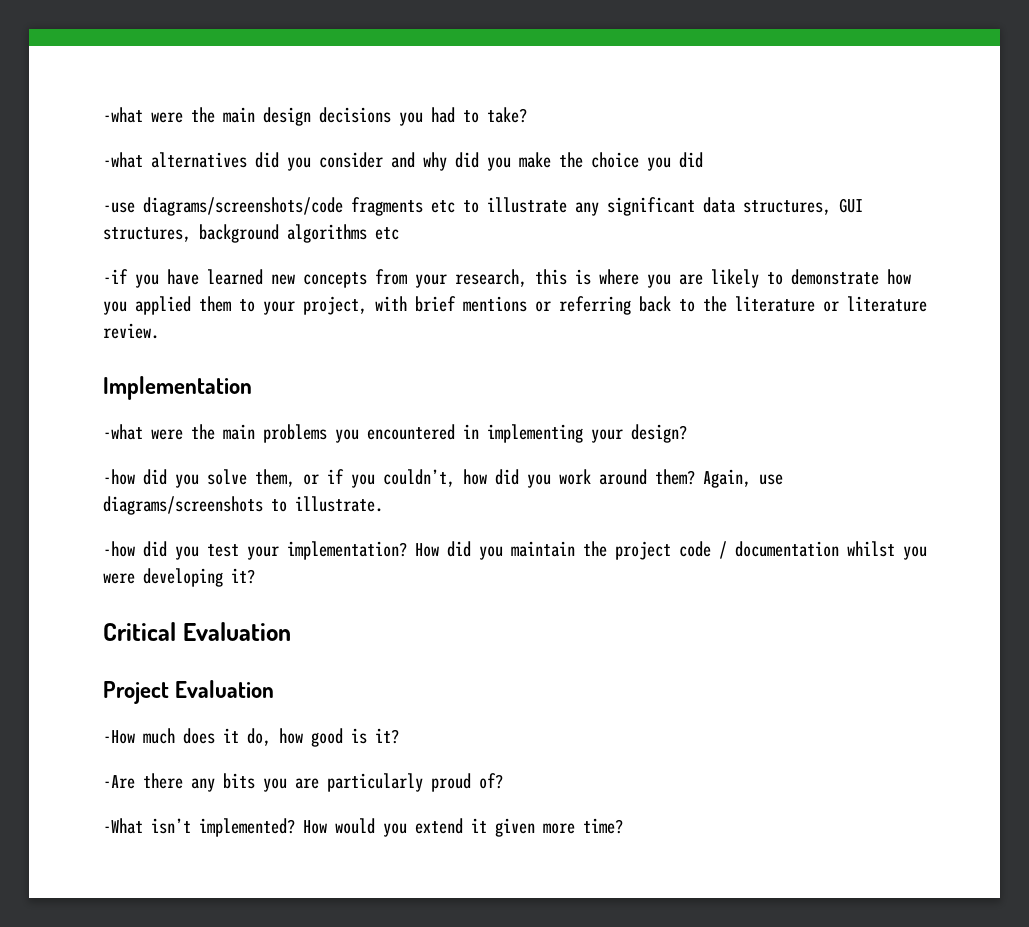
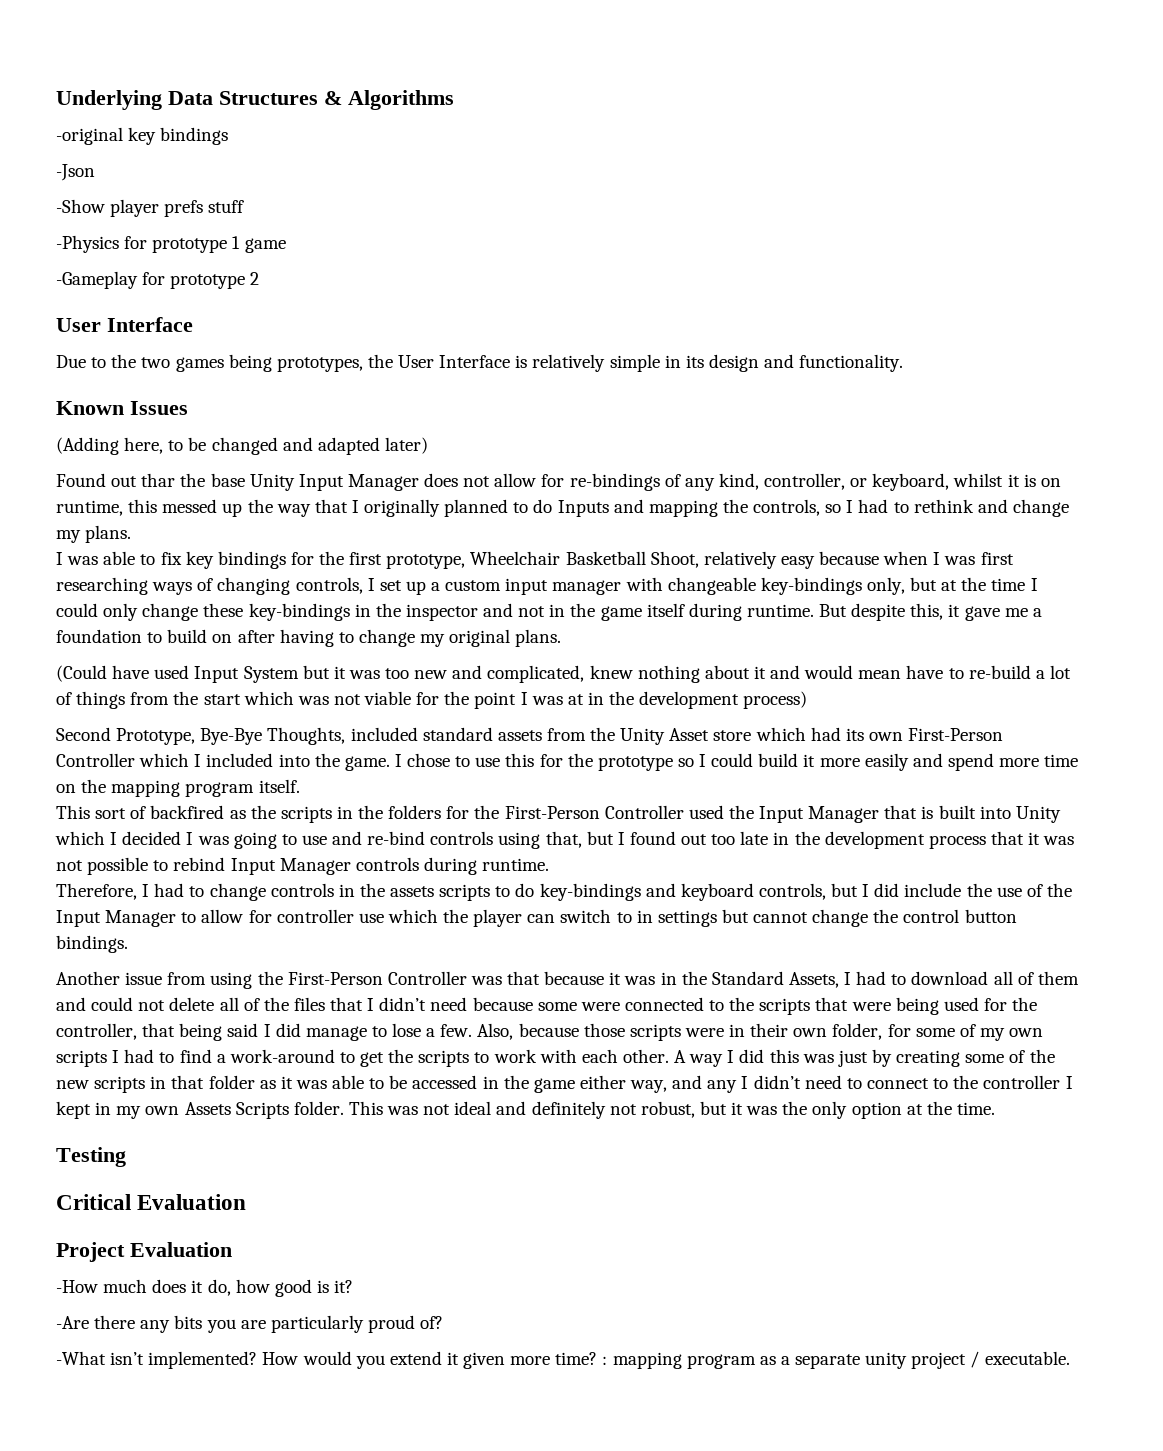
[103,107,527,126] [103,152,703,171] [103,197,863,216] [103,224,399,243] [103,269,911,288] [103,296,927,315] [103,323,159,339] [103,376,252,400] [103,424,687,443] [103,469,783,488] [103,496,383,515] [103,541,927,560] [103,568,255,587] -what were the main design decisions you had to take? // -what alternatives did you consider and why did you make the choice you did // -use diagrams/screenshots/code fragments etc to illustrate any significant data structures, GUI structures, background algorithms etc // -if you have learned new concepts from your research, this is where you are likely to demonstrate how you applied them to your project, with brief mentions or referring back to the literature or literature review. // Implementation // -what were the main problems you encountered in implementing your design? // -how did you solve them, or if you couldn’t, how did you work around them? Again, use diagrams/screenshots to illustrate. // -how did you test your implementation? How did you maintain the project code / documentation whilst you were developing it? -> [56,90,454,110] [56,127,229,145] [56,164,95,181] [56,199,245,217] [56,235,286,253] [56,271,260,289] [56,317,193,332] [56,354,904,372] [56,401,188,415] [56,437,428,455] [56,473,1061,491] [56,499,1069,517] [56,525,132,543] [56,551,1014,569] [56,577,1038,595] [56,603,1042,621] [56,629,562,647] [56,665,1071,683] [56,691,808,709] [56,727,1004,745] [56,753,1079,771] [56,779,300,797] [56,805,1061,823] [55,831,1075,849] [56,857,550,875] [56,883,1072,901] [56,909,1017,927] [56,935,128,953] [56,971,1079,989] [56,997,1038,1015] [56,1023,1044,1041] [56,1049,1055,1067] [56,1075,1073,1093] [56,1101,995,1119] [56,1147,126,1167] Underlying Data Structures & Algorithms // -original key bindings // -Json // -Show player prefs stuff // -Physics for prototype 1 game // -Gameplay for prototype 2 // User Interface // Due to the two games being prototypes, the User Interface is relatively simple in its design and functionality. // Known Issues // (Adding here, to be changed and adapted later) // Found out thar the base Unity Input Manager does not allow for re-bindings of any kind, controller, or keyboard, whilst it is on runtime, this messed up the way that I originally planned to do Inputs and mapping the controls, so I had to rethink and change my plans. // I was able to fix key bindings for the first prototype, Wheelchair Basketball Shoot, relatively easy because when I was first researching ways of changing controls, I set up a custom input manager with changeable key-bindings only, but at the time I could only change these key-bindings in the inspector and not in the game itself during runtime. But despite this, it gave me a foundation to build on after having to change my original plans. // (Could have used Input System but it was too new and complicated, knew nothing about it and would mean have to re-build a lot of things from the start which was not viable for the point I was at in the development process) // Second Prototype, Bye-Bye Thoughts, included standard assets from the Unity Asset store which had its own First-Person Controller which I included into the game. I chose to use this for the prototype so I could build it more easily and spend more time on the mapping program itself. // This sort of backfired as the scripts in the folders for the First-Person Controller used the Input Manager that is built into Unity which I decided I was going to use and re-bind controls using that, but I found out too late in the development process that it was not possible to rebind Input Manager controls during runtime. // Therefore, I had to change controls in the assets scripts to do key-bindings and keyboard controls, but I did include the use of the Input Manager to allow for controller use which the player can switch to in settings but cannot change the control button bindings. // Another issue from using the First-Person Controller was that because it was in the Standard Assets, I had to download all of them and could not delete all of the files that I didn’t need because some were connected to the scripts that were being used for the controller, that being said I did manage to lose a few. Also, because those scripts were in their own folder, for some of my own scripts I had to find a work-around to get the scripts to work with each other. A way I did this was just by creating some of the new scripts in that folder as it was able to be accessed in the game either way, and any I didn’t need to connect to the controller I kept in my own Assets Scripts folder. This was not ideal and definitely not robust, but it was the only option at the time. // Testing
(623, 826) none -> [602,1351,1070,1369] : mapping program as a separate unity project / executable.

